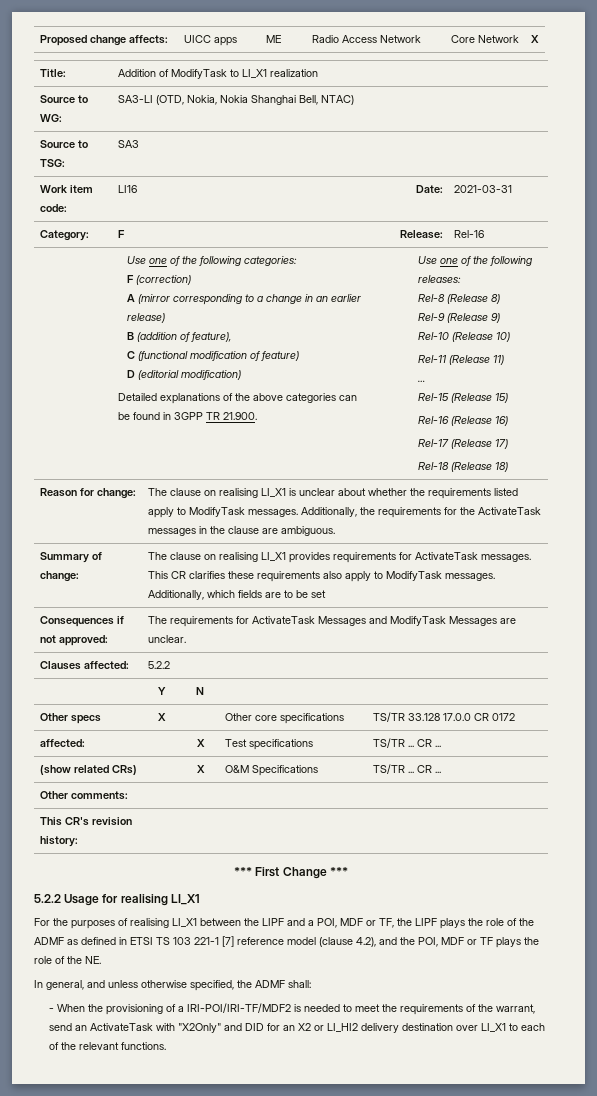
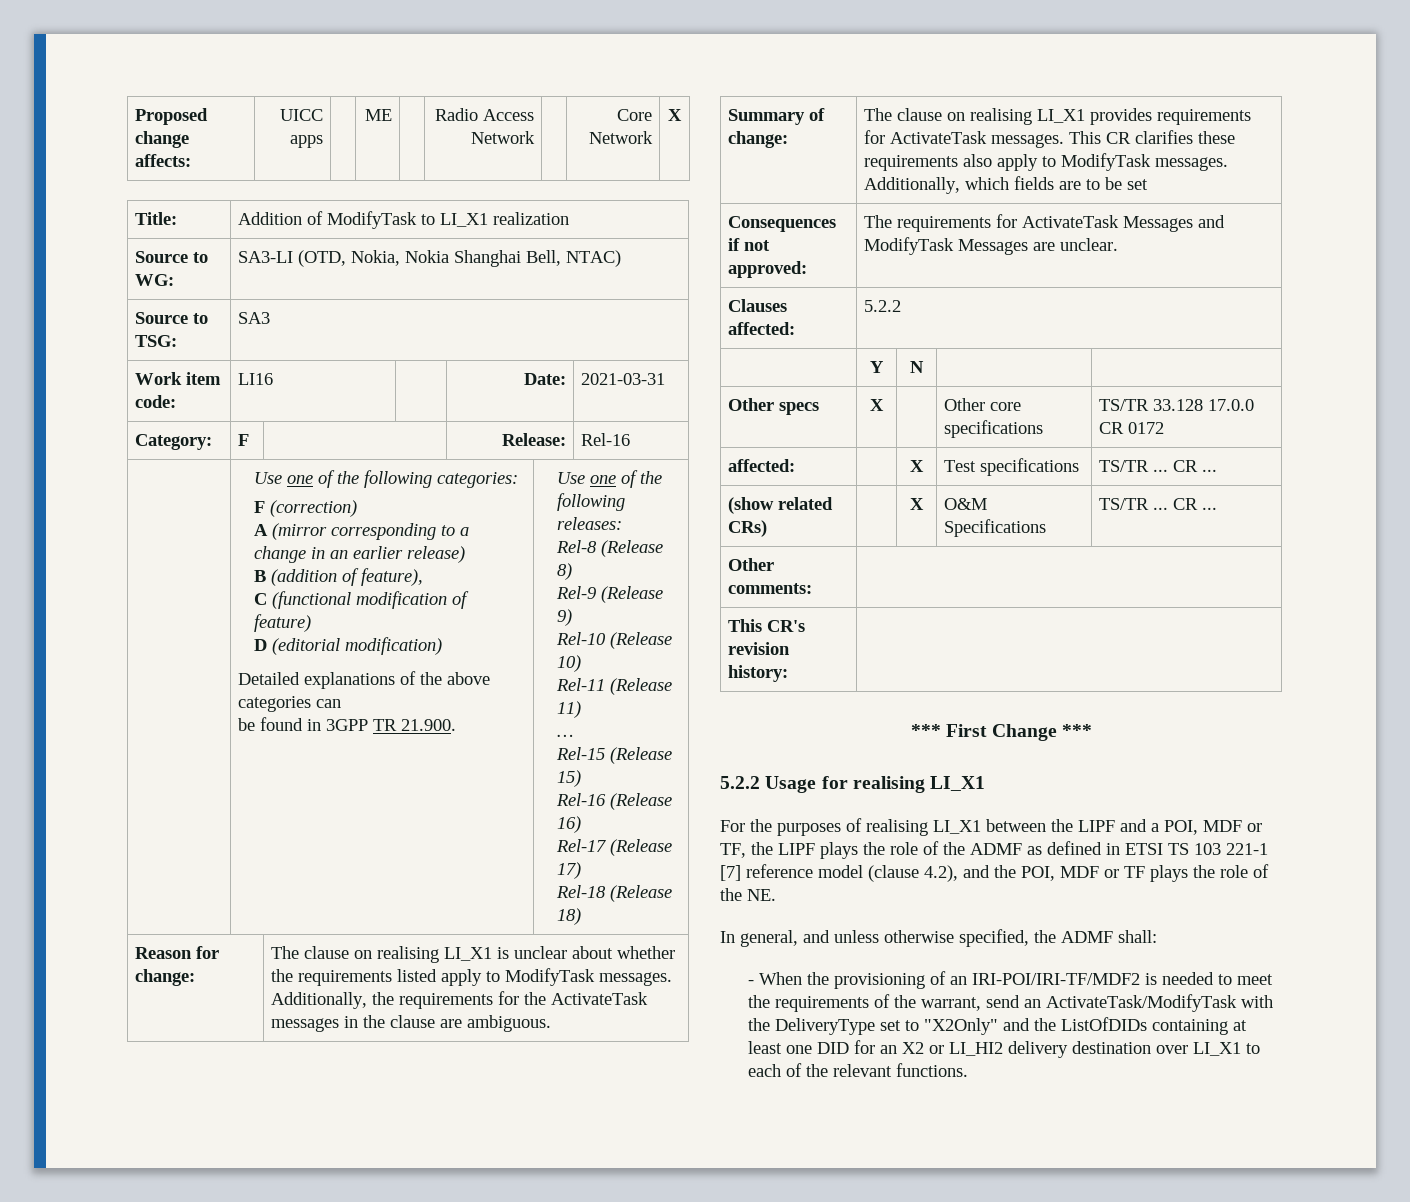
[177,1006,184,1012] a -> [949,976,967,985] an
[89,1023,242,1033] ActivateTask with "X2Only" and -> [1045,994,1273,1012] [747,1017,1247,1035] [747,1041,812,1054] ActivateTask/ModifyTask with the DeliveryType set to "X2Only" and the ListOfDIDs containing at least one

